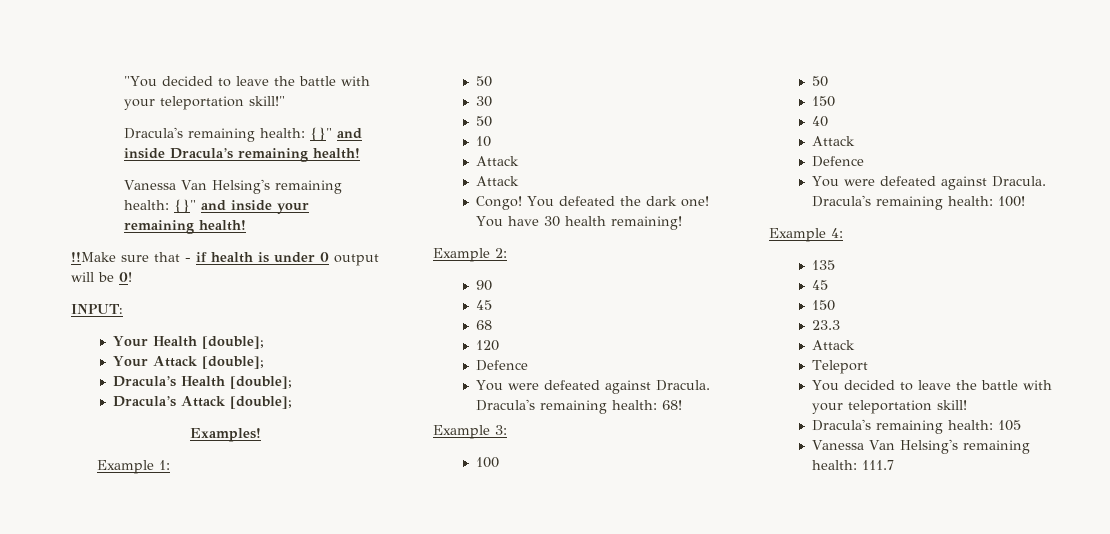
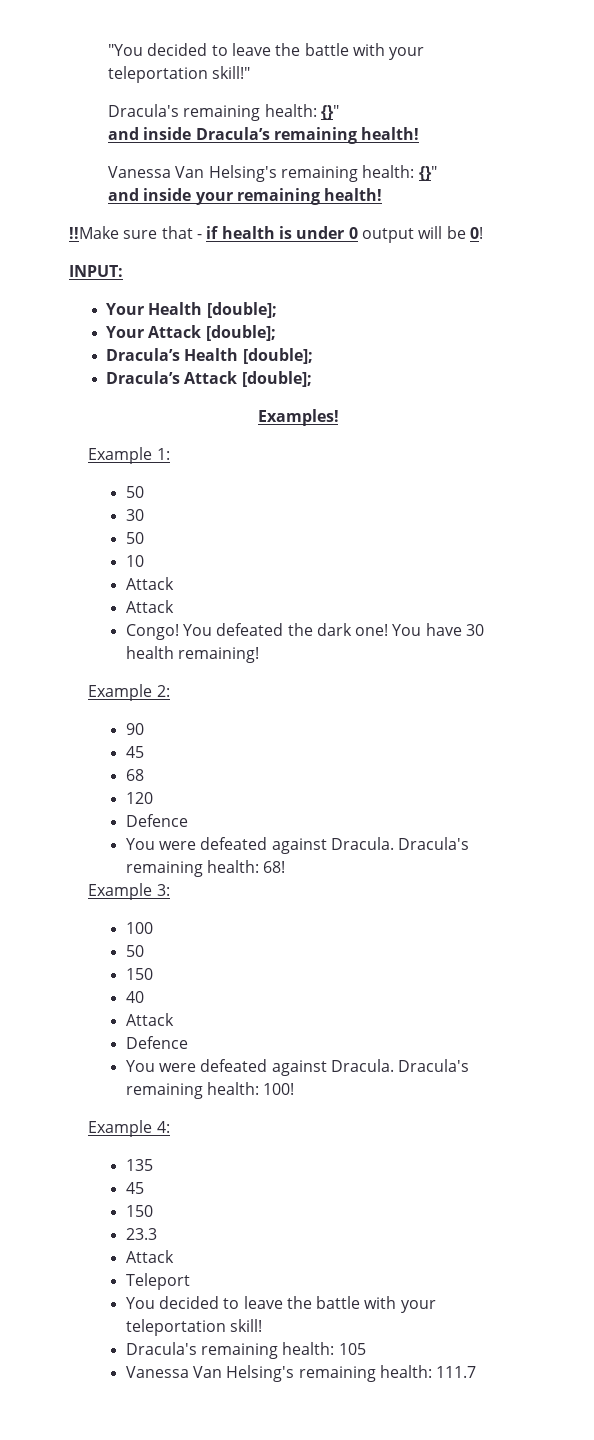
(332, 134) none -> (339, 112) //
(196, 206) none -> (437, 173) //

